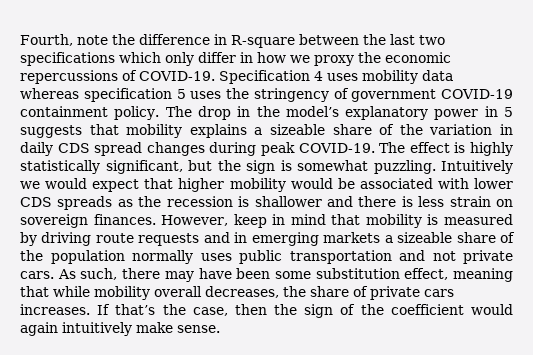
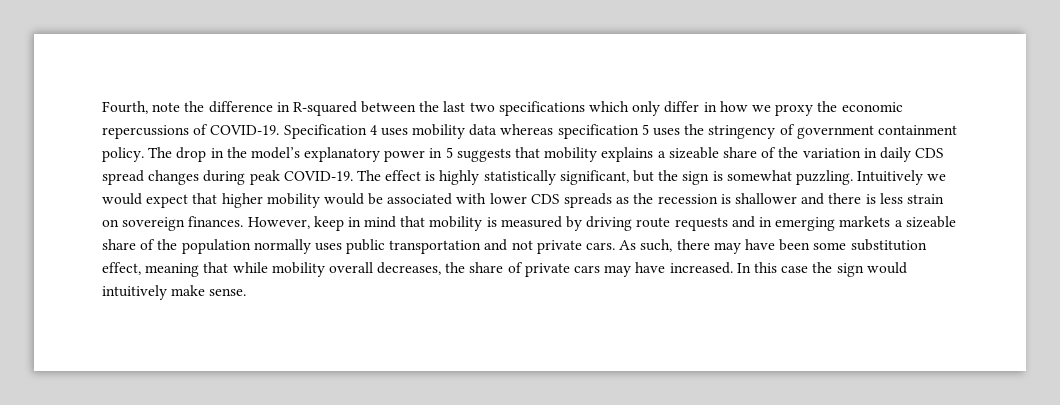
[231,35,295,48] R-square -> [292,101,357,116] R-squared
[441,89,513,99] COVID-19 -> (874, 132) none
[20,304,513,318] [20,322,58,336] increases. If that’s the case, then the sign of the coefficient would again -> [604,262,907,277] may have increased. In this case the sign would

